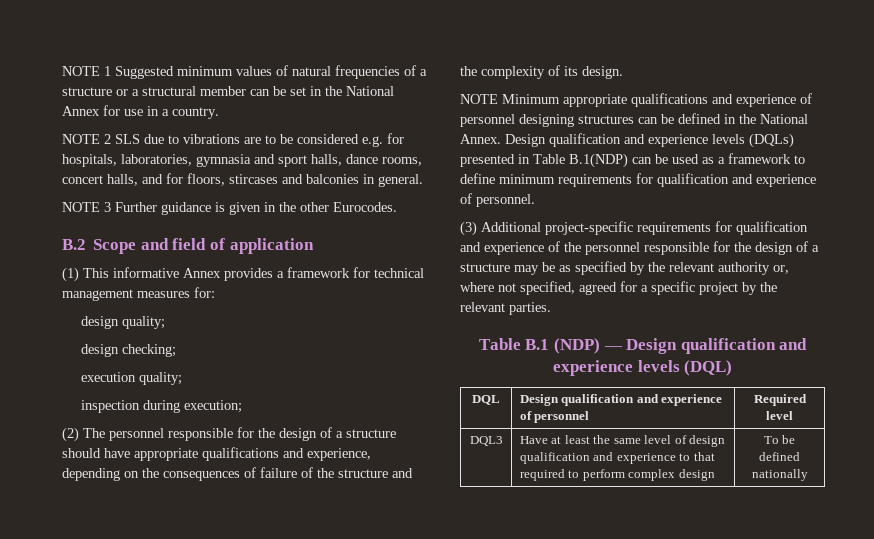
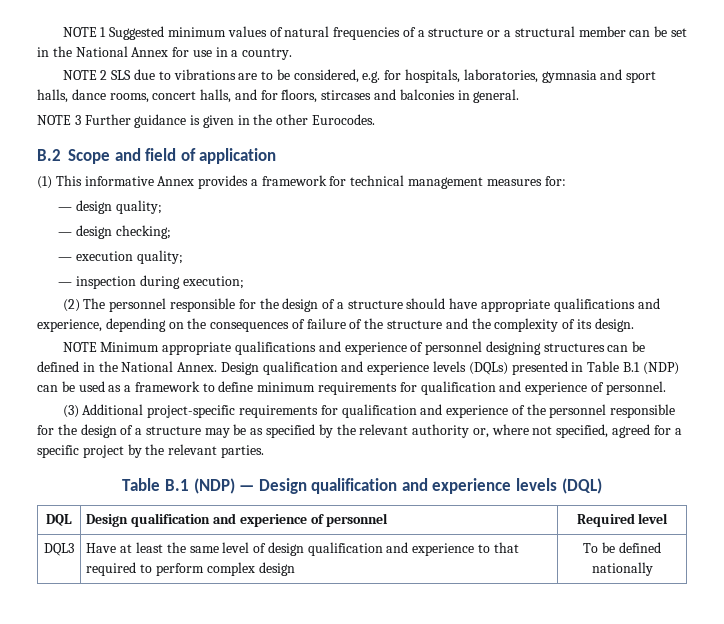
[297,134,359,144] considered -> [293,69,359,83] considered,
(215, 292) none -> [58,207,73,211] —
(166, 322) none -> [58,232,73,236] —
(177, 350) none -> [58,257,73,261] —
(183, 378) none -> [58,282,73,286] —
[569,153,628,168] B.1(NDP) -> [622,362,679,375] B.1 (NDP)

